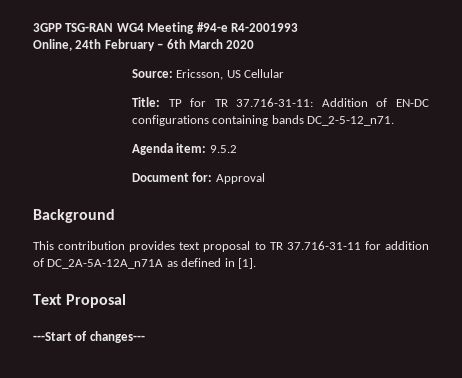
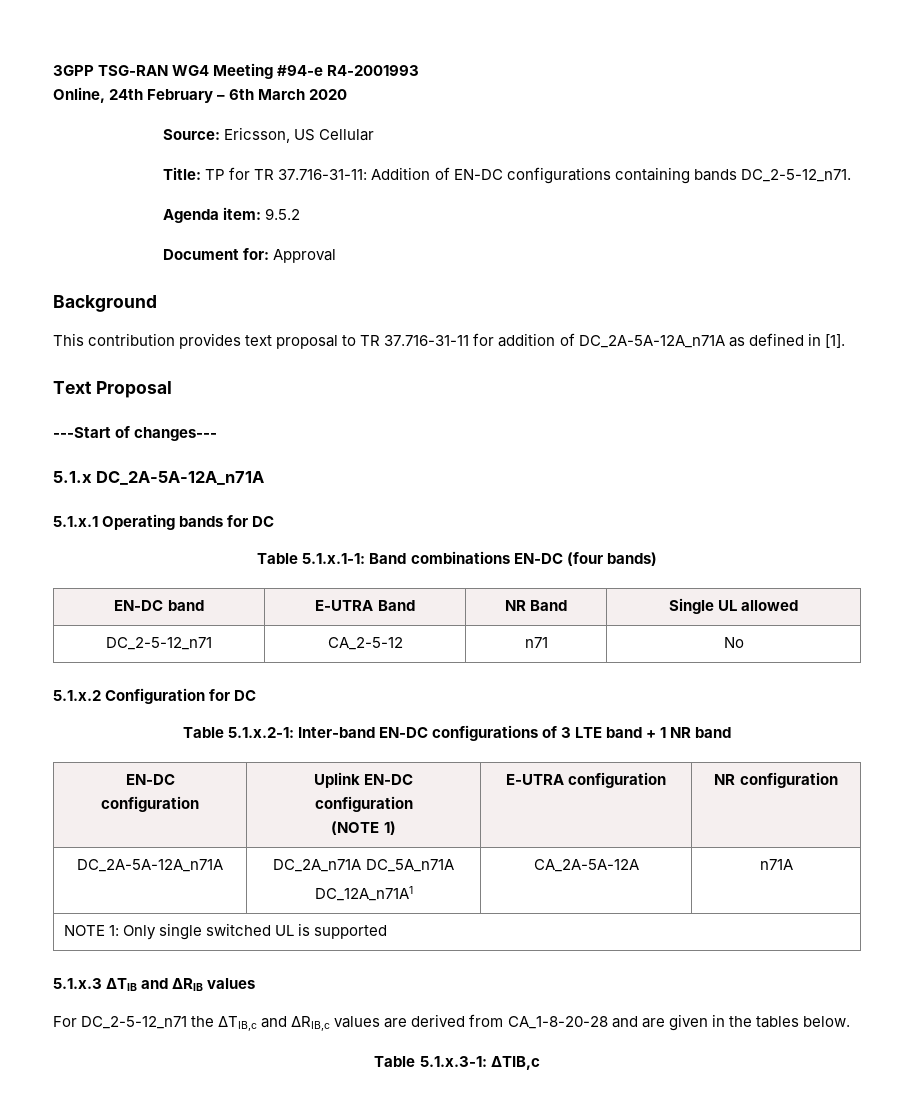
(145, 337) none -> [53,471,265,485] [53,514,275,530] [257,551,657,566] [114,600,204,611] [315,600,415,611] [504,600,568,611] [668,598,799,614] [106,637,212,650] [327,637,403,650] [524,637,548,648] [723,637,744,648] [53,688,257,704] [182,725,732,741] [125,774,175,785] [101,796,199,812] [313,772,414,788] [314,796,413,812] [331,821,396,835] [505,772,667,788] [714,772,838,788] [77,859,223,872] [273,859,454,872] [314,886,413,901] [533,859,639,872] [759,859,793,870] [63,923,388,940] [53,978,256,991] [53,1014,850,1031] [374,1056,540,1070] // 5.1.x DC_2A-5A-12A_n71A // 5.1.x.1 Operating bands for DC // Table 5.1.x.1-1: Band combinations EN-DC (four bands) // EN-DC band | E-UTRA Band | NR Band | Single UL allowed // DC_2-5-12_n71 | CA_2-5-12 | n71 | No // 5.1.x.2 Configuration for DC // Table 5.1.x.2-1: Inter-band EN-DC configurations of 3 LTE band + 1 NR band // EN-DC // configuration | Uplink EN-DC // configuration // (NOTE 1) | E-UTRA configuration | NR configuration // DC_2A-5A-12A_n71A | DC_2A_n71A DC_5A_n71A // DC_12A_n71A1 | CA_2A-5A-12A | n71A // NOTE 1: Only single switched UL is supported // 5.1.x.3 ∆TIB and ∆RIB values // For DC_2-5-12_n71 the ΔTIB,c and ΔRIB,c values are derived from CA_1-8-20-28 and are given in the tables below. // Table 5.1.x.3-1: ΔTIB,c

